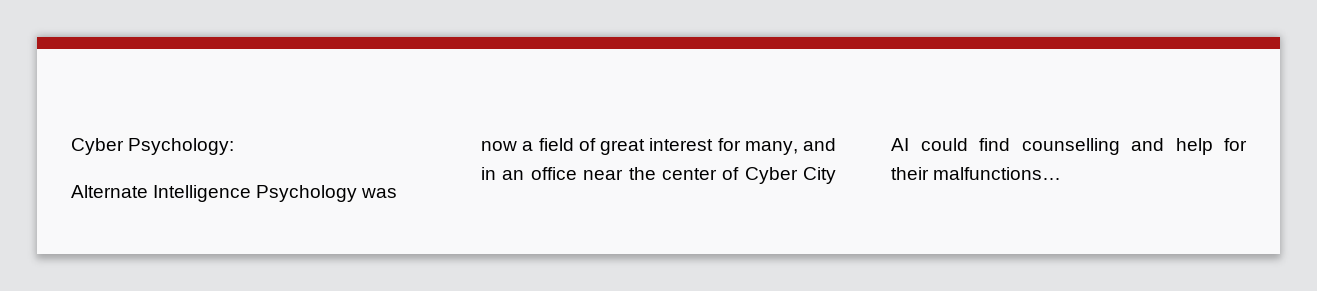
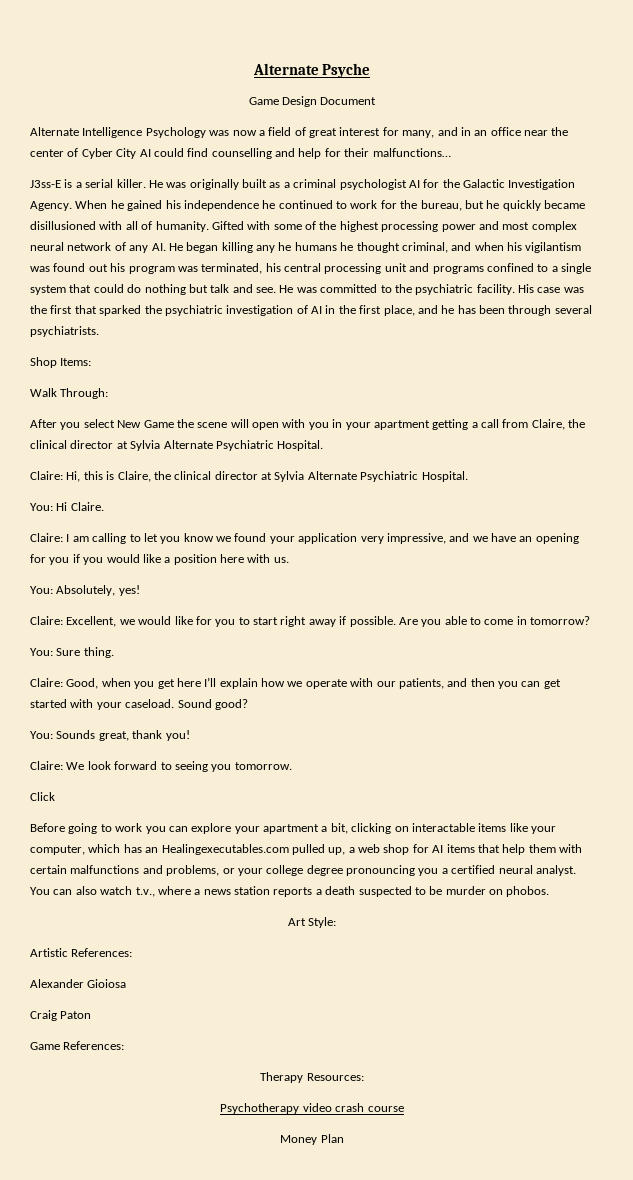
[71,138,235,155] Cyber Psychology: -> [252,63,371,78] [248,96,377,107] Alternate Psyche // Game Design Document
(1062, 173) none -> [30,179,576,190] [30,200,585,211] [30,221,577,232] [30,242,582,253] [30,263,591,274] [30,284,584,295] [30,305,592,316] [30,326,99,337] [30,357,92,368] [30,388,109,399] [30,419,586,430] [30,440,324,451] [30,471,468,482] [30,502,104,511] [30,533,579,544] [30,554,289,565] [30,585,140,596] [30,616,591,627] [30,647,114,658] [30,677,561,689] [30,699,248,710] [30,730,190,741] [30,761,292,772] [30,792,55,801] [30,823,556,834] [30,844,582,855] [30,865,576,876] [30,886,550,897] [287,917,337,928] [30,948,133,957] [30,979,127,988] [30,1010,92,1021] [30,1041,125,1050] [260,1072,364,1083] [220,1103,404,1114] [280,1134,344,1145] // J3ss-E is a serial killer. He was originally built as a criminal psychologist AI for the Galactic Investigation Agency. When he gained his independence he continued to work for the bureau, but he quickly became disillusioned with all of humanity. Gifted with some of the highest processing power and most complex neural network of any AI. He began killing any he humans he thought criminal, and when his vigilantism was found out his program was terminated, his central processing unit and programs confined to a single system that could do nothing but talk and see. He was committed to the psychiatric facility. His case was the first that sparked the psychiatric investigation of AI in the first place, and he has been through several psychiatrists. // Shop Items: // Walk Through: // After you select New Game the scene will open with you in your apartment getting a call from Claire, the clinical director at Sylvia Alternate Psychiatric Hospital. // Claire: Hi, this is Claire, the clinical director at Sylvia Alternate Psychiatric Hospital. // You: Hi Claire. // Claire: I am calling to let you know we found your application very impressive, and we have an opening for you if you would like a position here with us. // You: Absolutely, yes! // Claire: Excellent, we would like for you to start right away if possible. Are you able to come in tomorrow? // You: Sure thing. // Claire: Good, when you get here I’ll explain how we operate with our patients, and then you can get started with your caseload. Sound good? // You: Sounds great, thank you! // Claire: We look forward to seeing you tomorrow. // Click // Before going to work you can explore your apartment a bit, clicking on interactable items like your computer, which has an Healingexecutables.com pulled up, a web shop for AI items that help them with certain malfunctions and problems, or your college degree pronouncing you a certified neural analyst. You can also watch t.v., where a news station reports a death suspected to be murder on phobos. // Art Style: // Artistic References: // Alexander Gioiosa // Craig Paton // Game References: // Therapy Resources: // Psychotherapy video crash course // Money Plan

